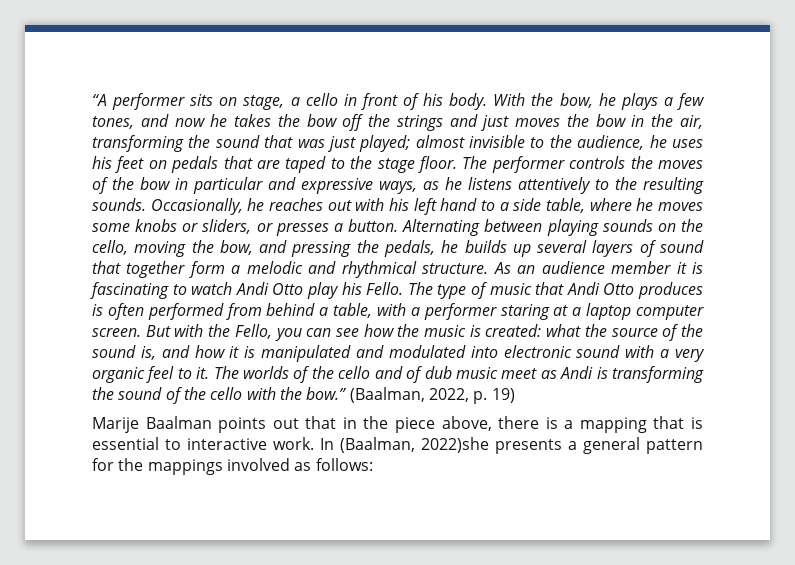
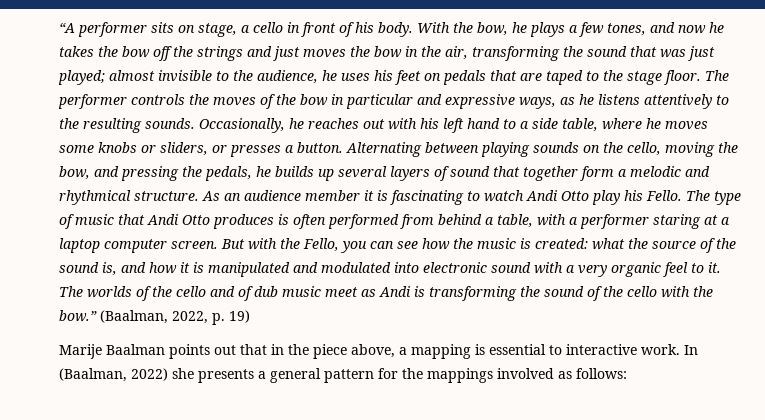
[498,416,558,429] there is -> (395, 351) none
[653,416,685,429] that -> (471, 351) none
[421,437,489,453] 2022)she -> [131,368,194,381] 2022) she

